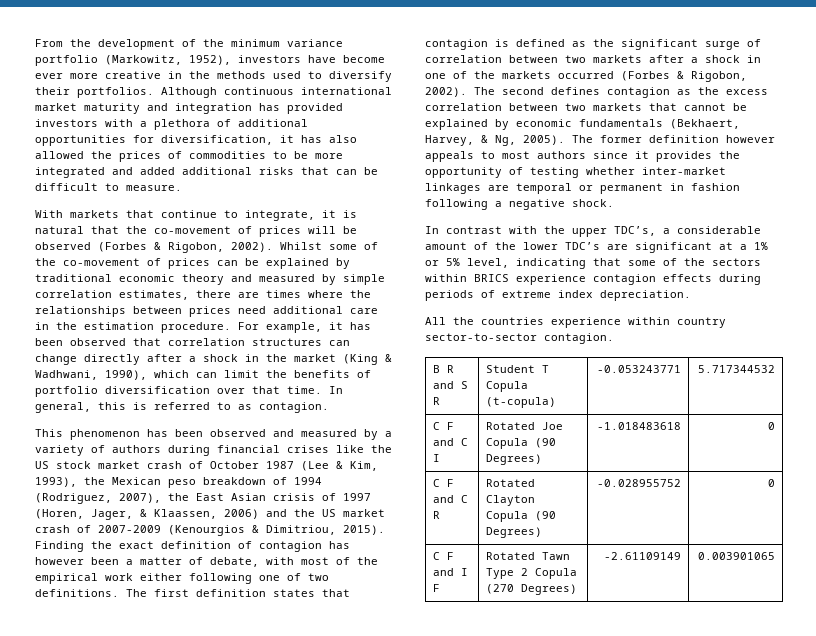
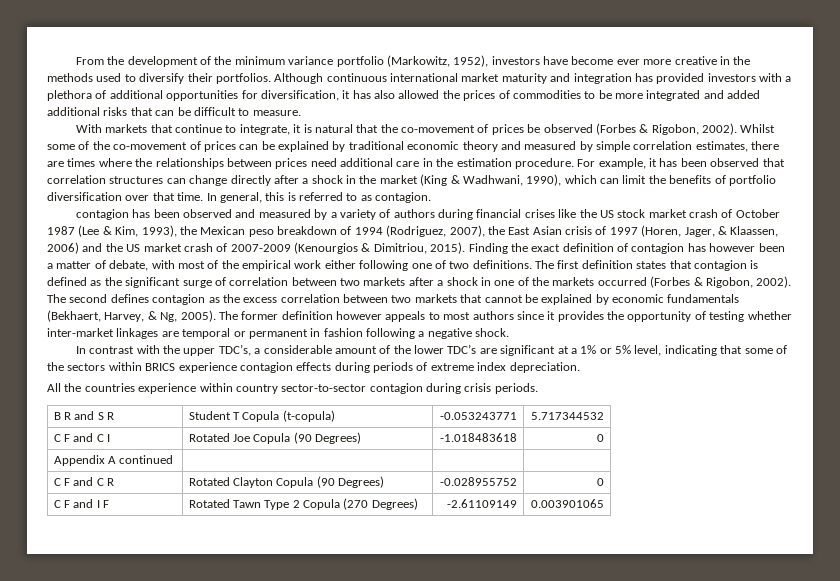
[308,226,336,234] will -> (524, 129) none
[35,429,140,440] This phenomenon -> [75,209,129,220] contagion
[544,333,614,344] contagion. -> [369,383,538,394] contagion during crisis periods.
(776, 426) none -> [53,455,174,466] // Appendix A continued | | |

